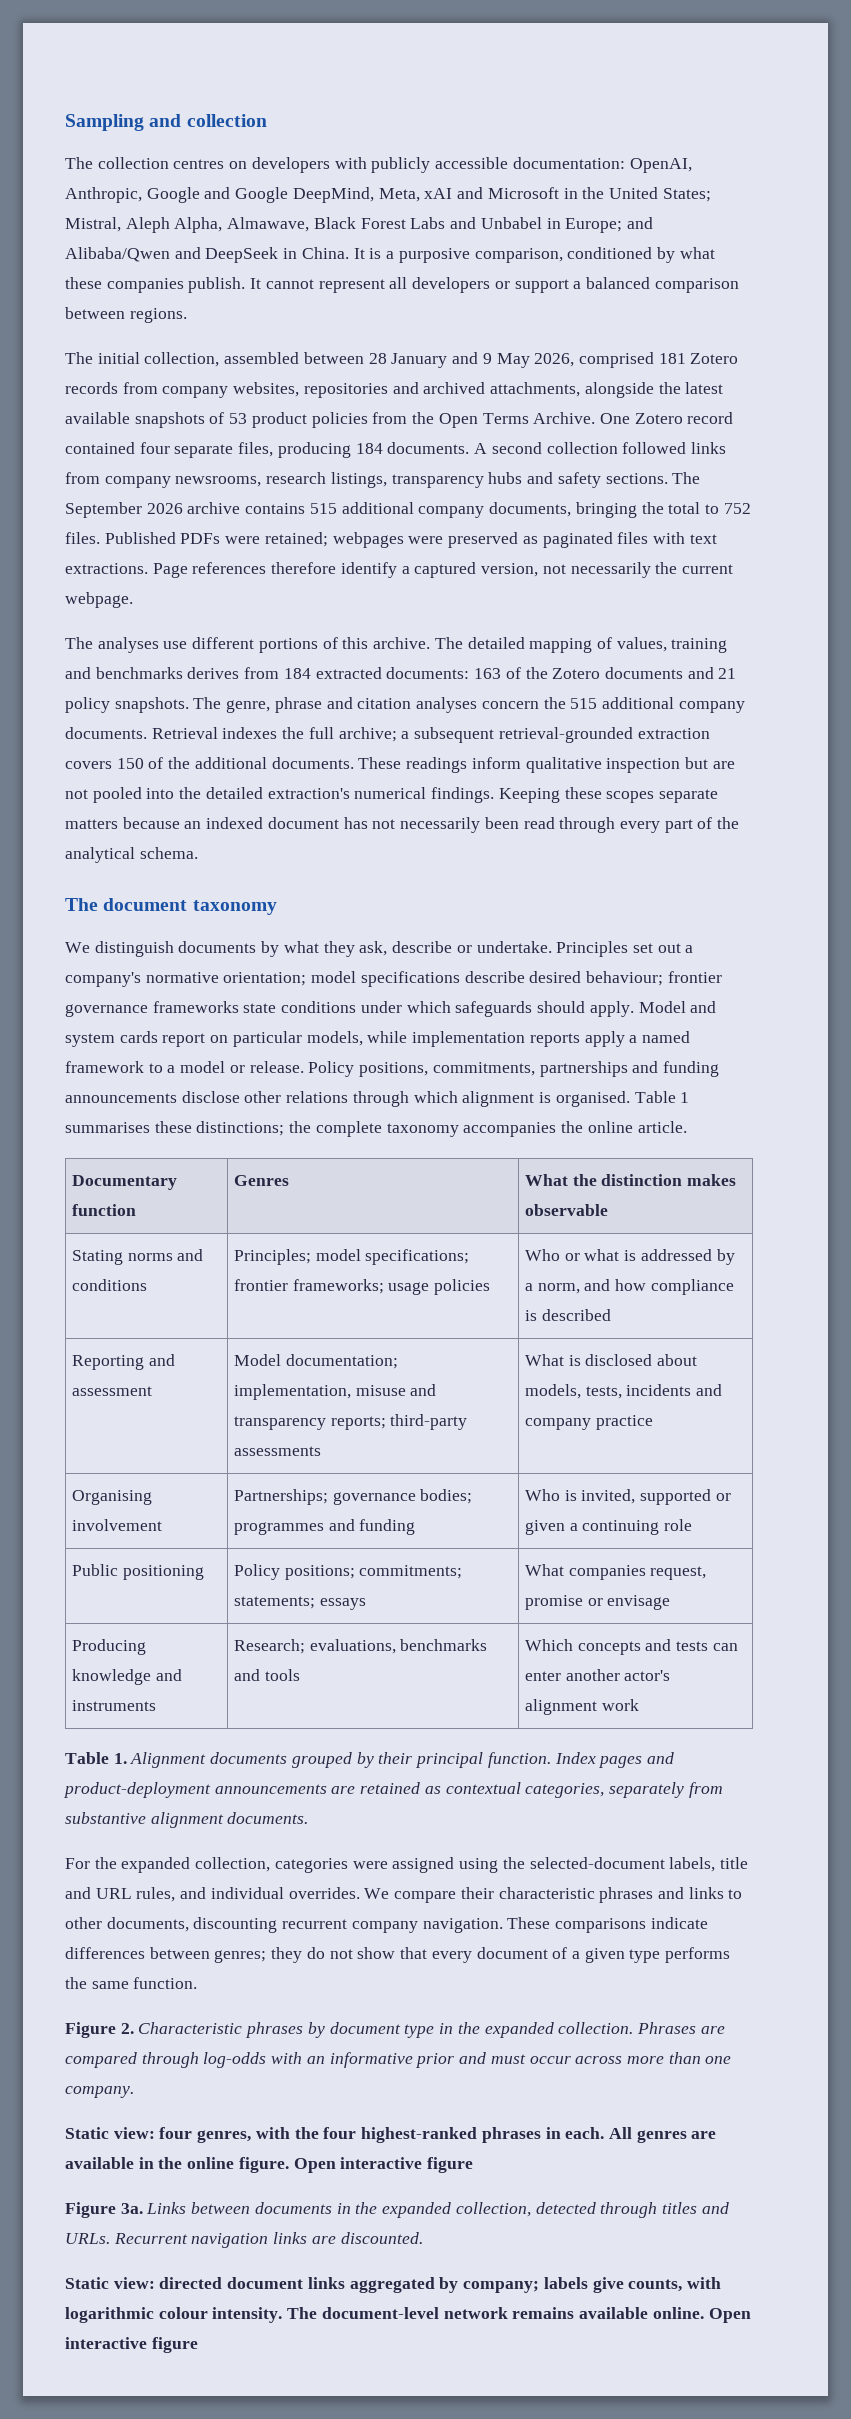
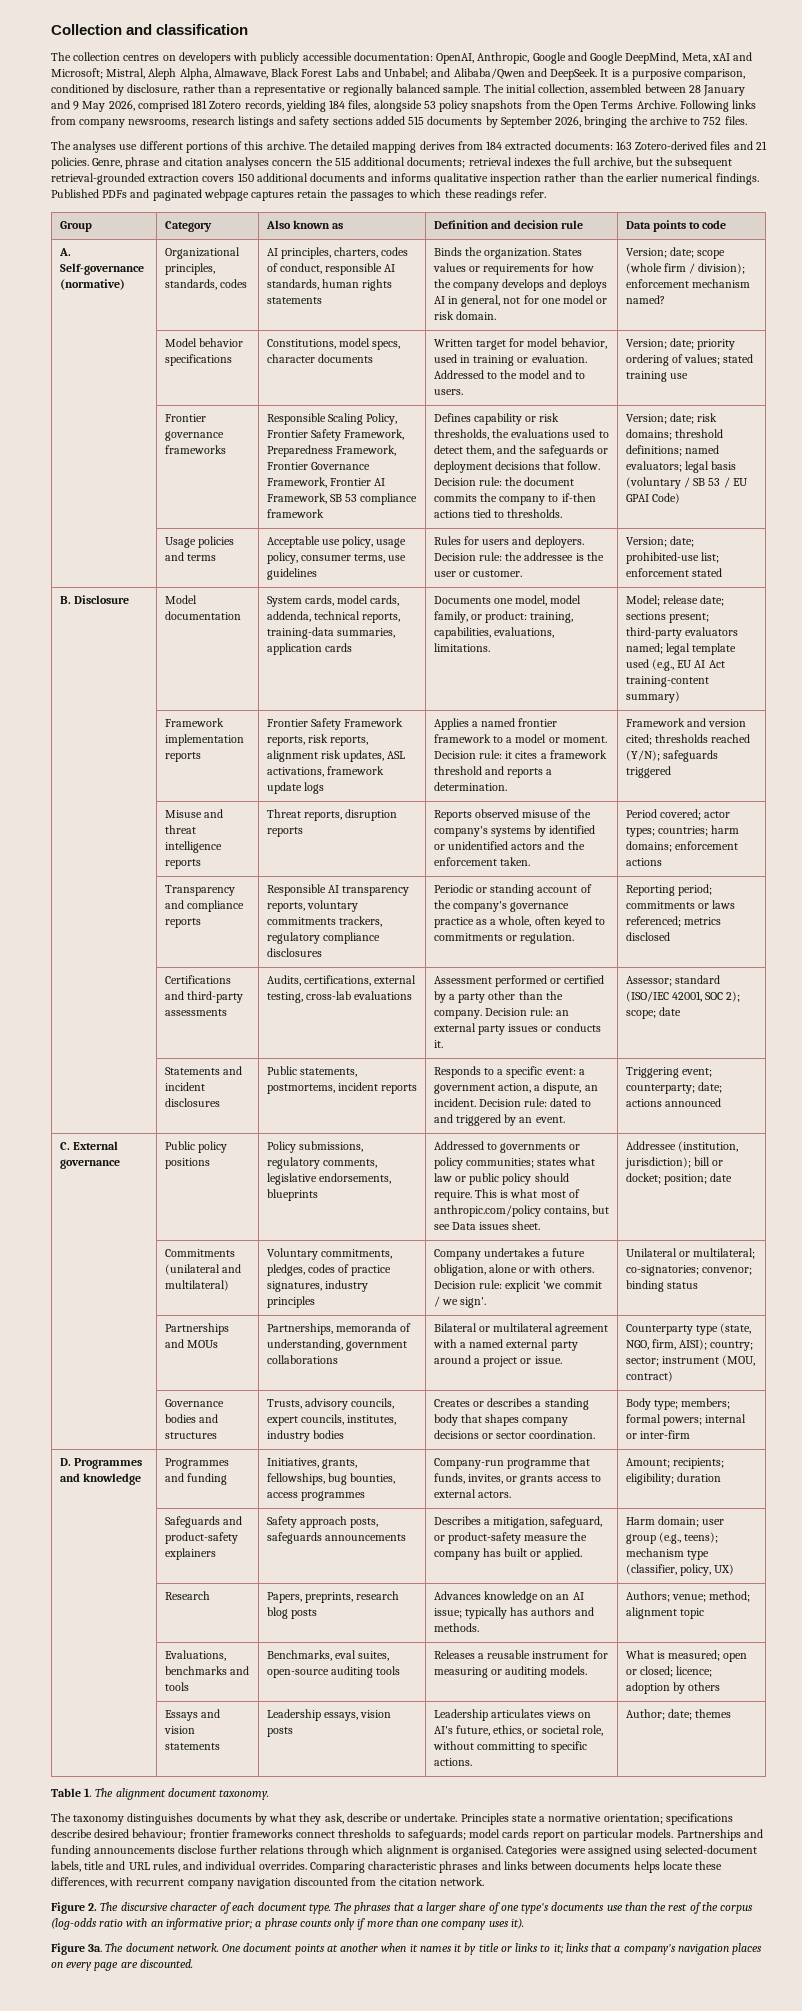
[65,114,267,131] Sampling and collection -> [51,24,249,35] Collection and classification
[487,187,711,202] Microsoft in the United States; -> [51,68,103,79] Microsoft;
[480,217,653,233] [65,247,349,263] Unbabel in Europe; and Alibaba/Qwen and DeepSeek in China. -> [384,68,598,80] Unbabel; and Alibaba/Qwen and DeepSeek.
[679,247,715,259] [65,277,739,293] [65,307,187,323] what these companies publish. It cannot represent all developers or support a balanced comparison between regions. // -> [127,84,481,96] disclosure, rather than a representative or regionally balanced sample.
[65,382,724,398] [65,412,368,428] records from company websites, repositories and archived attachments, alongside the latest available snapshots of 53 product policies -> [244,100,523,112] records, yielding 184 files, alongside 53 policy snapshots
[599,412,734,424] [65,442,687,458] One Zotero record contained four separate files, producing 184 documents. A second collection followed -> [679,100,729,112] Following
[330,472,701,488] [65,502,572,518] listings, transparency hubs and safety sections. The September 2026 archive contains 515 additional company documents, -> [237,116,582,128] listings and safety sections added 515 documents by September 2026,
[668,502,701,514] total -> [649,116,688,125] archive
[104,532,717,548] [65,562,733,578] [65,592,133,608] Published PDFs were retained; webpages were preserved as paginated files with text extractions. Page references therefore identify a captured version, not necessarily the current webpage. -> (747, 120) none
[596,637,728,653] [65,667,183,679] of values, training and benchmarks -> (417, 147) none
[505,667,737,679] [65,697,271,713] of the Zotero documents and 21 policy snapshots. The genre, -> [635,141,767,150] [51,157,123,169] Zotero-derived files and 21 policies. Genre,
[678,701,745,713] [65,727,410,742] company documents. Retrieval indexes the full archive; a -> [407,157,674,168] documents; retrieval indexes the full archive, but the
[148,757,735,773] [65,787,718,803] [65,817,740,833] [65,847,198,863] [65,898,277,915] [65,941,174,957] of the additional documents. These readings inform qualitative inspection but are not pooled into the detailed extraction's numerical findings. Keeping these scopes separate matters because an indexed document has not necessarily been read through every part of the analytical schema. // The document taxonomy // We distinguish -> [256,173,759,185] [51,189,547,201] [59,221,92,232] [164,221,212,232] [265,220,344,229] [433,220,584,229] [625,220,727,232] [58,248,71,256] [59,263,144,275] [59,279,125,290] [164,247,240,259] [164,263,215,275] [164,279,247,290] [266,247,409,259] [266,263,396,275] [266,279,393,291] [266,297,322,304] [433,247,583,259] [432,263,594,275] [433,279,607,291] [433,295,608,307] [433,311,496,320] [625,247,726,259] [625,263,746,274] [625,279,750,288] [625,295,665,304] [164,338,243,347] [164,354,232,366] [266,338,401,350] [266,354,373,363] [433,338,607,350] [433,354,587,366] [433,370,585,379] [433,389,463,395] [625,338,736,350] [625,354,754,366] [625,371,688,382] [164,414,206,422] [164,431,224,441] [164,445,226,454] [266,413,398,425] [266,429,405,441] [266,445,396,457] [266,462,370,470] [266,477,386,488] [266,493,418,505] [266,509,324,518] [433,413,560,425] [433,429,609,440] [433,445,608,457] [433,461,601,473] [433,477,575,486] [433,493,596,505] [433,509,563,518] [625,413,718,424] [625,429,723,440] [625,445,719,456] [625,461,737,473] [625,477,748,489] [625,493,680,504] [164,536,234,548] [164,552,216,561] [266,536,407,548] [266,552,407,564] [266,568,317,580] [433,536,584,548] [433,552,604,561] [433,570,523,577] [625,536,694,547] [625,552,719,564] [625,568,722,577] [59,595,129,604] [164,595,197,604] [164,611,241,620] [266,595,400,607] [266,611,401,623] [266,627,395,639] [266,643,352,655] [433,595,582,606] [433,611,574,623] [433,627,554,639] [433,643,490,652] [625,595,725,606] [625,612,709,623] [625,627,738,639] [625,643,737,655] [625,659,725,671] [625,676,709,687] [625,691,680,703] [164,718,224,727] [164,734,244,746] [164,752,201,762] [266,718,404,730] [266,734,369,746] [266,750,406,762] [266,766,384,777] [266,782,324,794] [433,718,558,730] [433,734,607,743] [433,750,607,759] [433,766,553,778] [433,782,507,791] [625,718,747,727] [625,734,751,745] [625,750,718,762] [625,766,671,778] [164,809,223,818] [164,825,196,834] [164,841,222,853] [164,859,201,869] [266,809,398,821] [266,827,303,837] [433,809,591,821] [433,825,596,837] [433,841,585,850] [433,857,530,866] [625,809,731,820] [625,825,740,837] [625,841,738,852] [625,858,662,866] [164,885,235,896] [164,900,244,912] [164,918,201,928] [266,884,410,896] [266,900,358,912] [266,916,382,927] [266,932,380,944] [266,948,322,957] [433,884,592,896] [433,900,570,912] [433,916,606,928] [433,932,575,944] [625,884,712,896] [625,900,736,909] [625,916,721,927] [625,932,670,941] [164,975,231,984] [164,991,243,1003] [164,1009,227,1016] [266,975,417,986] [266,991,413,1003] [433,975,605,987] [433,991,563,1003] [433,1007,570,1019] [433,1023,601,1035] [433,1040,443,1048] [625,975,720,986] [625,991,741,1002] [625,1007,681,1019] [164,1066,242,1075] [164,1082,205,1091] [164,1098,220,1107] [266,1066,357,1077] [266,1082,418,1094] [433,1066,585,1078] [433,1082,598,1094] [433,1098,591,1107] [433,1114,565,1126] [625,1067,712,1078] [625,1082,722,1094] [625,1098,721,1107] [59,1141,118,1150] [59,1159,120,1169] [164,1141,227,1153] [164,1158,210,1169] [266,1141,363,1153] [266,1157,377,1169] [266,1173,391,1185] [266,1189,318,1201] [433,1141,581,1153] [433,1157,596,1169] [433,1173,569,1185] [433,1189,580,1201] [433,1205,610,1217] [433,1221,541,1230] [625,1141,738,1152] [624,1157,724,1169] [625,1173,733,1185] [164,1249,235,1257] [164,1264,241,1275] [164,1280,229,1291] [266,1248,392,1260] [266,1264,392,1276] [266,1280,368,1292] [266,1296,315,1308] [433,1248,586,1260] [433,1264,594,1276] [433,1280,602,1292] [433,1296,487,1308] [625,1248,756,1259] [625,1265,752,1276] [625,1280,698,1292] [164,1323,229,1335] [164,1339,218,1348] [266,1323,412,1335] [266,1339,407,1351] [266,1355,338,1364] [433,1323,609,1335] [432,1339,578,1351] [433,1355,562,1367] [625,1323,752,1335] [625,1339,754,1351] [625,1355,756,1366] [625,1371,673,1382] [164,1399,224,1407] [164,1414,218,1423] [164,1432,217,1439] [266,1398,395,1410] [266,1414,397,1426] [266,1430,344,1442] [433,1398,589,1410] [433,1414,569,1426] [433,1430,596,1439] [625,1398,731,1410] [625,1414,747,1426] [625,1430,690,1439] [59,1458,142,1469] [59,1473,141,1485] [164,1458,229,1469] [164,1473,227,1485] [266,1458,357,1469] [266,1473,396,1485] [266,1491,365,1501] [433,1457,591,1469] [433,1473,601,1485] [433,1489,511,1498] [625,1458,724,1469] [625,1473,721,1485] [164,1516,242,1528] [164,1532,238,1544] [164,1548,216,1560] [266,1516,379,1528] [266,1532,406,1544] [433,1516,603,1528] [433,1532,588,1544] [433,1548,582,1560] [625,1516,725,1527] [625,1532,719,1544] [625,1548,709,1560] [625,1564,735,1576] [164,1591,210,1600] [266,1591,400,1603] [266,1607,317,1619] [433,1591,584,1603] [433,1607,594,1619] [433,1623,479,1632] [625,1591,751,1602] [625,1607,704,1619] [164,1650,226,1661] [164,1666,249,1675] [164,1682,189,1691] [266,1650,390,1661] [266,1666,401,1678] [433,1650,608,1659] [433,1666,588,1678] [625,1650,748,1662] [625,1666,713,1677] [625,1682,721,1694] [164,1709,220,1721] [163,1726,195,1734] [164,1743,220,1750] [266,1709,392,1721] [266,1727,293,1737] [433,1709,592,1721] [433,1725,603,1736] [432,1741,588,1753] [433,1758,472,1766] [625,1709,732,1720] [51,1788,270,1800] [51,1813,194,1825] additional documents and informs qualitative inspection rather than the earlier numerical findings. Published PDFs and paginated webpage captures retain the passages to which these readings refer. // Group | Category | Also known as | Definition and decision rule | Data points to code // A. Self-governance (normative) | Organizational principles, standards, codes | AI principles, charters, codes of conduct, responsible AI standards, human rights statements | Binds the organization. States values or requirements for how the company develops and deploys AI in general, not for one model or risk domain. | Version; date; scope (whole firm / division); enforcement mechanism named? // | Model behavior specifications | Constitutions, model specs, character documents | Written target for model behavior, used in training or evaluation. Addressed to the model and to users. | Version; date; priority ordering of values; stated training use // | Frontier governance frameworks | Responsible Scaling Policy, Frontier Safety Framework, Preparedness Framework, Frontier Governance Framework, Frontier AI Framework, SB 53 compliance framework | Defines capability or risk thresholds, the evaluations used to detect them, and the safeguards or deployment decisions that follow. Decision rule: the document commits the company to if-then actions tied to thresholds. | Version; date; risk domains; threshold definitions; named evaluators; legal basis (voluntary / SB 53 / EU GPAI Code) // | Usage policies and terms | Acceptable use policy, usage policy, consumer terms, use guidelines | Rules for users and deployers. Decision rule: the addressee is the user or customer. | Version; date; prohibited-use list; enforcement stated // B. Disclosure | Model documentation | System cards, model cards, addenda, technical reports, training-data summaries, application cards | Documents one model, model family, or product: training, capabilities, evaluations, limitations. | Model; release date; sections present; third-party evaluators named; legal template used (e.g., EU AI Act training-content summary) // | Framework implementation reports | Frontier Safety Framework reports, risk reports, alignment risk updates, ASL activations, framework update logs | Applies a named frontier framework to a model or moment. Decision rule: it cites a framework threshold and reports a determination. | Framework and version cited; thresholds reached (Y/N); safeguards triggered // | Misuse and threat intelligence reports | Threat reports, disruption reports | Reports observed misuse of the company's systems by identified or unidentified actors and the enforcement taken. | Period covered; actor types; countries; harm domains; enforcement actions // | Transparency and compliance reports | Responsible AI transparency reports, voluntary commitments trackers, regulatory compliance disclosures | Periodic or standing account of the company's governance practice as a whole, often keyed to commitments or regulation. | Reporting period; commitments or laws referenced; metrics disclosed // | Certifications and third-party assessments | Audits, certifications, external testing, cross-lab evaluations | Assessment performed or certified by a party other than the company. Decision rule: an external party issues or conducts it. | Assessor; standard (ISO/IEC 42001, SOC 2); scope; date // | Statements and incident disclosures | Public statements, postmortems, incident reports | Responds to a specific event: a government action, a dispute, an incident. Decision rule: dated to and triggered by an event. | Triggering event; counterparty; date; actions announced // C. External governance | Public policy positions | Policy submissions, regulatory comments, legislative endorsements, blueprints | Addressed to governments or policy communities; states what law or public policy should require. This is what most of anthropic.com/policy contains, but see Data issues sheet. | Addressee (institution, jurisdiction); bill or docket; position; date // | Commitments (unilateral and multilateral) | Voluntary commitments, pledges, codes of practice signatures, industry principles | Company undertakes a future obligation, alone or with others. Decision rule: explicit 'we commit / we sign'. | Unilateral or multilateral; co-signatories; convenor; binding status // | Partnerships and MOUs | Partnerships, memoranda of understanding, government collaborations | Bilateral or multilateral agreement with a named external party around a project or issue. | Counterparty type (state, NGO, firm, AISI); country; sector; instrument (MOU, contract) // | Governance bodies and structures | Trusts, advisory councils, expert councils, institutes, industry bodies | Creates or describes a standing body that shapes company decisions or sector coordination. | Body type; members; formal powers; internal or inter-firm // D. Programmes and knowledge | Programmes and funding | Initiatives, grants, fellowships, bug bounties, access programmes | Company-run programme that funds, invites, or grants access to external actors. | Amount; recipients; eligibility; duration // | Safeguards and product-safety explainers | Safety approach posts, safeguards announcements | Describes a mitigation, safeguard, or product-safety measure the company has built or applied. | Harm domain; user group (e.g., teens); mechanism type (classifier, policy, UX) // | Research | Papers, preprints, research blog posts | Advances knowledge on an AI issue; typically has authors and methods. | Authors; venue; method; alignment topic // | Evaluations, benchmarks and tools | Benchmarks, eval suites, open-source auditing tools | Releases a reusable instrument for measuring or auditing models. | What is measured; open or closed; licence; adoption by others // | Essays and vision statements | Leadership essays, vision posts | Leadership articulates views on AI's future, ethics, or societal role, without committing to specific actions. | Author; date; themes // Table 1. The alignment document taxonomy. // The taxonomy distinguishes
[632,943,694,953] [65,972,141,987] set out a company's -> [511,1815,546,1822] state a
[311,971,357,983] model -> (663, 1819) none
[65,1001,717,1017] [65,1031,690,1047] [65,1061,628,1077] governance frameworks state conditions under which safeguards should apply. Model and system cards report on particular models, while implementation reports apply a named framework to a model or release. Policy positions, commitments, partnerships -> [231,1829,741,1841] frameworks connect thresholds to safeguards; model cards report on particular models. Partnerships
[244,1091,282,1103] other -> [219,1845,257,1854] further
[634,1091,690,1103] [65,1121,687,1137] [72,1175,178,1190] [72,1204,137,1216] [234,1175,290,1186] [525,1174,737,1186] [525,1204,609,1216] [72,1249,204,1265] [72,1279,148,1291] [234,1249,470,1265] [234,1279,491,1295] [525,1249,735,1265] [525,1279,734,1295] [525,1309,611,1321] [72,1354,175,1370] [72,1386,153,1396] [234,1354,398,1369] [234,1384,437,1400] [234,1414,468,1430] [234,1446,322,1456] [525,1354,698,1366] [525,1384,723,1399] [525,1415,653,1430] [72,1490,153,1505] [72,1519,163,1531] [234,1489,473,1505] [234,1519,416,1535] [525,1489,731,1505] [525,1519,693,1535] [72,1564,204,1580] [234,1564,463,1580] [234,1596,366,1610] [525,1564,707,1580] [525,1595,671,1610] [72,1639,147,1655] [72,1669,182,1685] [72,1700,157,1711] [234,1639,488,1654] [234,1669,300,1681] [525,1639,738,1655] [525,1669,671,1681] [525,1699,639,1715] [65,1752,674,1768] [63,1782,723,1798] [65,1812,309,1828] [65,1857,348,1873] Table 1 summarises these distinctions; the complete taxonomy accompanies the online article. // Documentary function | Genres | What the distinction makes observable // Stating norms and conditions | Principles; model specifications; frontier frameworks; usage policies | Who or what is addressed by a norm, and how compliance is described // Reporting and assessment | Model documentation; implementation, misuse and transparency reports; third-party assessments | What is disclosed about models, tests, incidents and company practice // Organising involvement | Partnerships; governance bodies; programmes and funding | Who is invited, supported or given a continuing role // Public positioning | Policy positions; commitments; statements; essays | What companies request, promise or envisage // Producing knowledge and instruments | Research; evaluations, benchmarks and tools | Which concepts and tests can enter another actor's alignment work // Table 1. Alignment documents grouped by their principal function. Index pages and product-deployment announcements are retained as contextual categories, separately from substantive alignment documents. // For the expanded collection, categories -> [506,1846,558,1857] Categories
[502,1857,525,1869] the -> (663, 1851) none
[364,1887,494,1903] We compare their -> [309,1862,365,1873] Comparing
[728,1889,743,1899] [65,1917,708,1933] [65,1947,731,1963] [65,1977,198,1989] [65,2022,725,2038] [65,2052,732,2068] [65,2086,134,2098] [65,2127,717,2143] [65,2157,474,2173] [65,2202,729,2218] [65,2232,423,2248] [65,2277,721,2293] [65,2307,751,2323] [65,2337,198,2353] to other documents, discounting recurrent company navigation. These comparisons indicate differences between genres; they do not show that every document of a given type performs the same function. // Figure 2. Characteristic phrases by document type in the expanded collection. Phrases are compared through log-odds with an informative prior and must occur across more than one company. // Static view: four genres, with the four highest-ranked phrases in each. All genres are available in the online figure. Open interactive figure // Figure 3a. Links between documents in the expanded collection, detected through titles and URLs. Recurrent navigation links are discounted. // Static view: directed document links aggregated by company; labels give counts, with logarithmic colour intensity. The document-level network remains available online. Open interactive figure -> [531,1861,723,1873] [51,1877,485,1889] [51,1902,754,1914] [51,1918,524,1930] [51,1943,763,1955] [51,1959,193,1971] between documents helps locate these differences, with recurrent company navigation discounted from the citation network. // Figure 2. The discursive character of each document type. The phrases that a larger share of one type's documents use than the rest of the corpus (log-odds ratio with an informative prior; a phrase counts only if more than one company uses it). // Figure 3a. The document network. One document points at another when it names it by title or links to it; links that a company's navigation places on every page are discounted.

